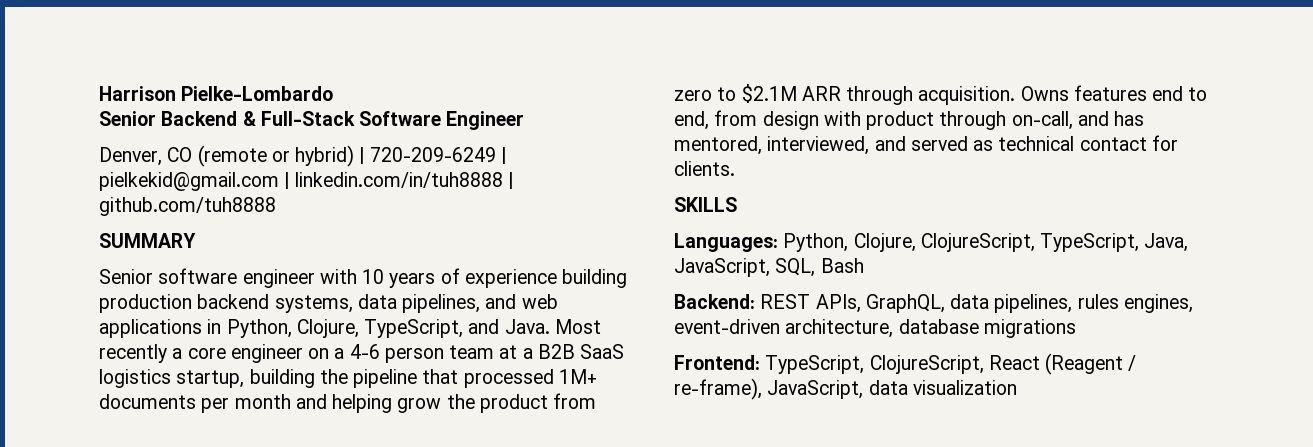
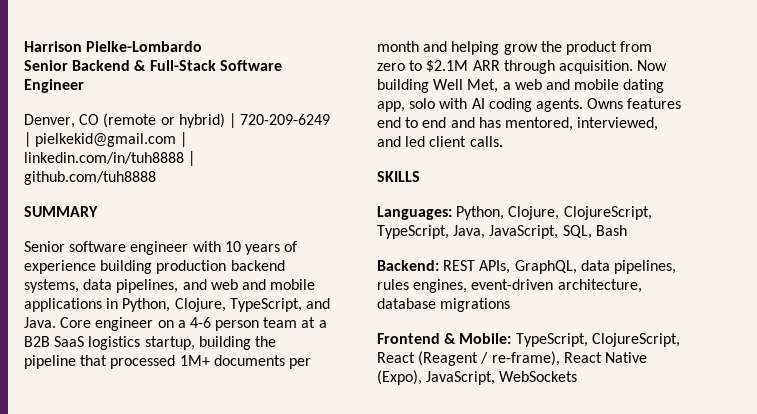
(558, 301) none -> [241,279,316,290] and mobile
[554,319,601,334] [99,344,226,363] Most recently a core -> [60,317,92,328] Core
[1020,85,1208,101] [674,110,1073,130] Owns features end to end, from design with product through on-call, -> [637,60,668,71] [377,79,665,93] [377,98,682,112] [377,117,447,128] Now building Well Met, a web and mobile dating app, solo with AI coding agents. Owns features end to end
[910,135,1178,151] [674,161,735,176] served as technical contact for clients. -> [405,136,503,147] led client calls.
[674,355,760,370] Frontend: -> [377,333,512,344] Frontend & Mobile:
[767,380,1017,399] JavaScript, data visualization -> [563,352,647,363] [377,370,578,385] React Native (Expo), JavaScript, WebSockets

